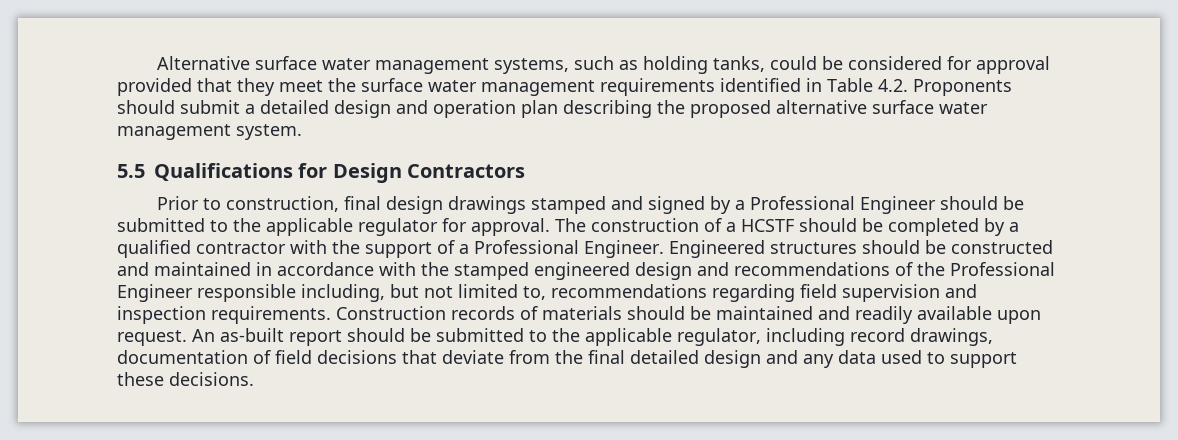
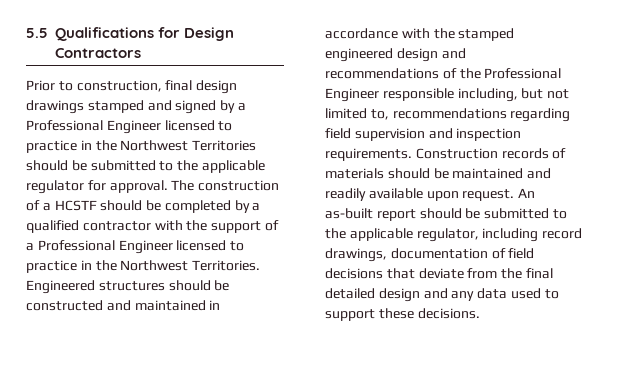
[156,56,1050,74] [117,78,1012,96] [117,100,988,118] [117,124,302,140] Alternative surface water management systems, such as holding tanks, could be considered for approval provided that they meet the surface water management requirements identified in Table 4.2. Proponents should submit a detailed design and operation plan describing the proposed alternative surface water management system. // -> (26, 33) none
(936, 205) none -> [164,120,233,131] [26,140,257,153] licensed to practice in the Northwest Territories
[584,240,664,258] Engineer. -> [118,240,245,254] [26,260,261,273] Engineer licensed to practice in the Northwest Territories.

